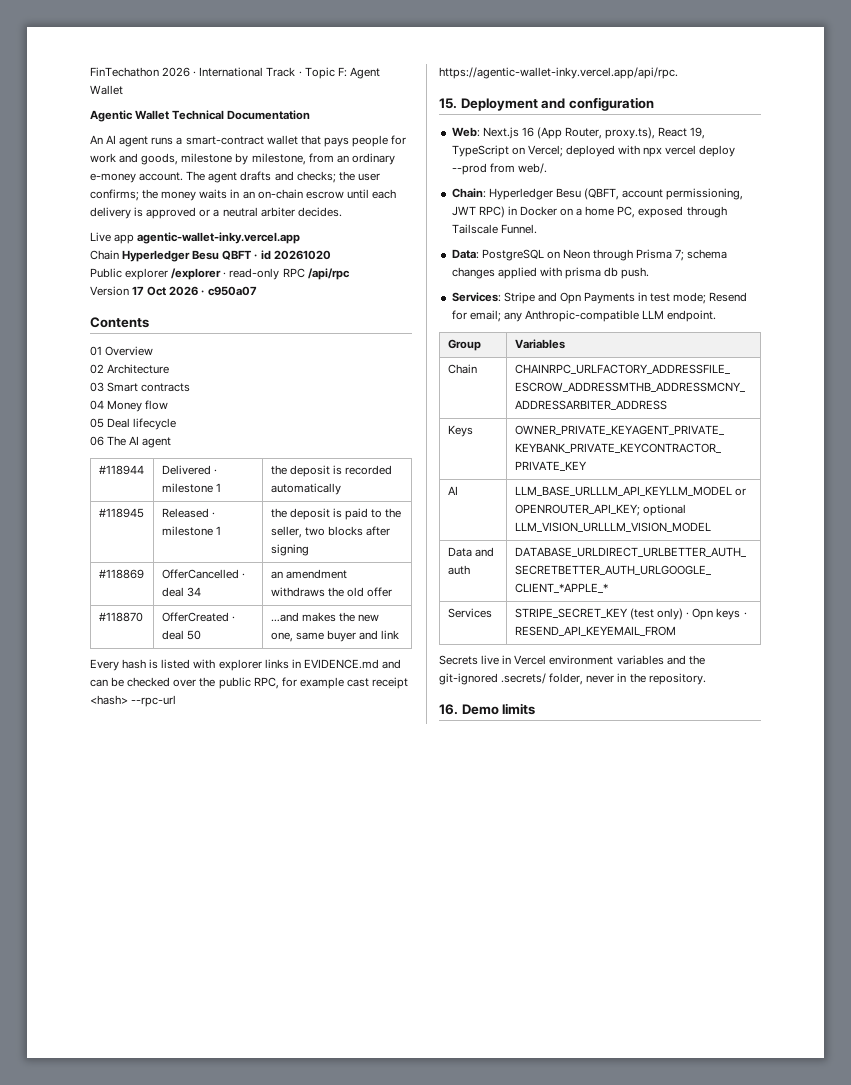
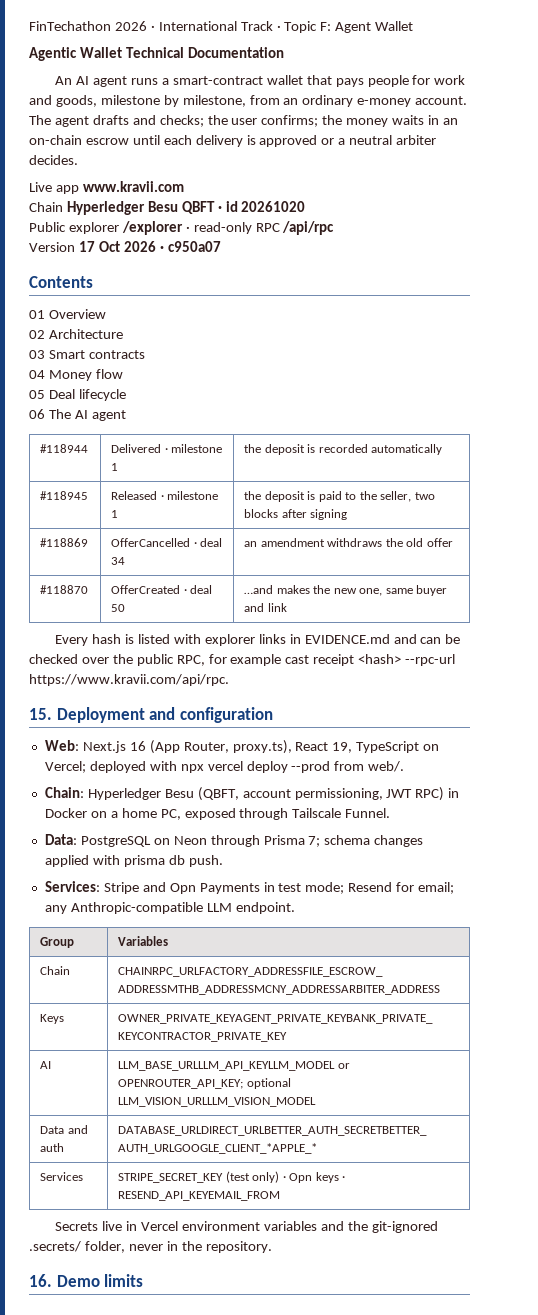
[137,232,301,244] agentic-wallet-inky.vercel.app -> [82,181,184,192] www.kravii.com
[439,67,678,79] https://agentic-wallet-inky.vercel.app/api/rpc. -> [29,674,229,686] https://www.kravii.com/api/rpc.

